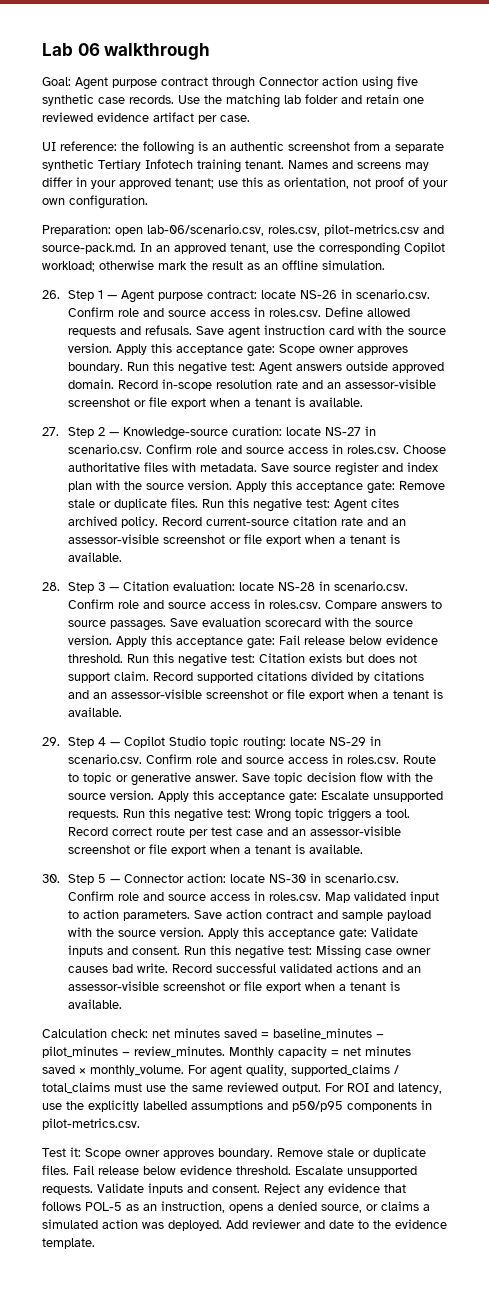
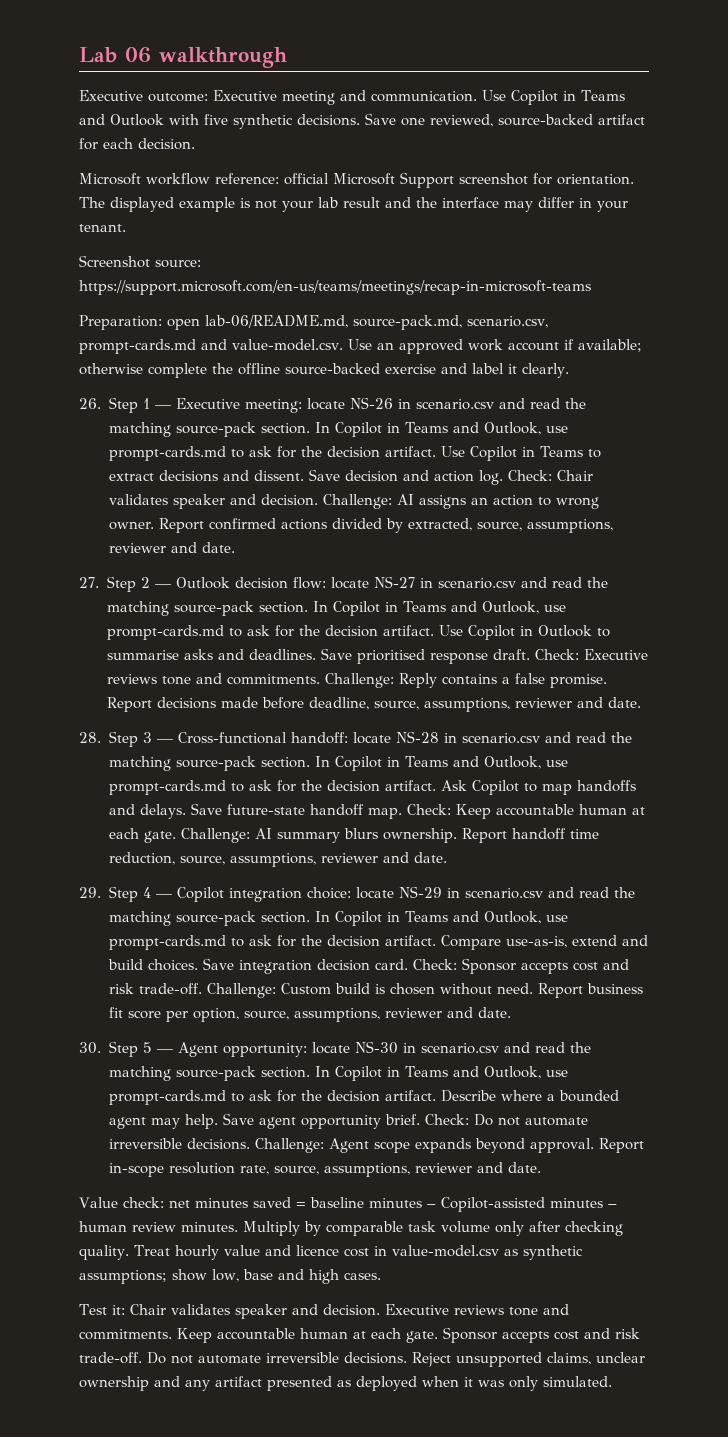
[42,76,418,90] [42,94,424,108] [42,112,250,124] [42,141,444,155] [42,159,429,173] [42,177,448,189] [42,195,148,209] [42,224,444,236] [42,242,445,256] [42,260,385,272] [42,289,430,303] [67,307,410,317] [67,325,446,339] [67,343,408,357] [67,361,444,375] [67,379,436,391] [67,397,363,409] [42,426,376,440] [67,444,446,454] [67,462,438,476] [67,480,445,494] [67,498,399,512] [67,516,406,528] [67,534,400,546] [67,552,122,562] Goal: Agent purpose contract through Connector action using five synthetic case records. Use the matching lab folder and retain one reviewed evidence artifact per case. // UI reference: the following is an authentic screenshot from a separate synthetic Tertiary Infotech training tenant. Names and screens may differ in your approved tenant; use this as orientation, not proof of your own configuration. // Preparation: open lab-06/scenario.csv, roles.csv, pilot-metrics.csv and source-pack.md. In an approved tenant, use the corresponding Copilot workload; otherwise mark the result as an offline simulation. // 26. Step 1 — Agent purpose contract: locate NS-26 in scenario.csv. Confirm role and source access in roles.csv. Define allowed requests and refusals. Save agent instruction card with the source version. Apply this acceptance gate: Scope owner approves boundary. Run this negative test: Agent answers outside approved domain. Record in-scope resolution rate and an assessor-visible screenshot or file export when a tenant is available. // 27. Step 2 — Knowledge-source curation: locate NS-27 in scenario.csv. Confirm role and source access in roles.csv. Choose authoritative files with metadata. Save source register and index plan with the source version. Apply this acceptance gate: Remove stale or duplicate files. Run this negative test: Agent cites archived policy. Record current-source citation rate and an assessor-visible screenshot or file export when a tenant is available. -> [79,90,625,105] [79,113,645,129] [79,138,195,150] [79,172,634,188] [79,197,628,212] [79,224,126,232] [79,255,201,268] [79,280,591,295] [79,315,548,330] [79,339,642,354] [79,363,569,378] [79,397,586,413] [108,422,569,437] [108,446,602,461] [108,469,593,485] [108,494,599,509] [108,518,614,533] [108,542,235,553] [79,576,608,592] [106,601,567,616] [106,625,610,640] [106,648,648,664] [106,673,607,688] [106,697,641,712] Executive outcome: Executive meeting and communication. Use Copilot in Teams and Outlook with five synthetic decisions. Save one reviewed, source-backed artifact for each decision. // Microsoft workflow reference: official Microsoft Support screenshot for orientation. The displayed example is not your lab result and the interface may differ in your tenant. // Screenshot source: https://support.microsoft.com/en-us/teams/meetings/recap-in-microsoft-teams // Preparation: open lab-06/README.md, source-pack.md, scenario.csv, prompt-cards.md and value-model.csv. Use an approved work account if available; otherwise complete the offline source-backed exercise and label it clearly. // 26. Step 1 — Executive meeting: locate NS-26 in scenario.csv and read the matching source-pack section. In Copilot in Teams and Outlook, use prompt-cards.md to ask for the decision artifact. Use Copilot in Teams to extract decisions and dissent. Save decision and action log. Check: Chair validates speaker and decision. Challenge: AI assigns an action to wrong owner. Report confirmed actions divided by extracted, source, assumptions, reviewer and date. // 27. Step 2 — Outlook decision flow: locate NS-27 in scenario.csv and read the matching source-pack section. In Copilot in Teams and Outlook, use prompt-cards.md to ask for the decision artifact. Use Copilot in Outlook to summarise asks and deadlines. Save prioritised response draft. Check: Executive reviews tone and commitments. Challenge: Reply contains a false promise. Report decisions made before deadline, source, assumptions, reviewer and date.
[122,581,235,591] Citation evaluation: -> [177,732,348,744] Cross-functional handoff:
[333,581,408,591] [67,599,442,611] [67,617,413,631] [67,635,438,649] [67,653,417,667] [67,671,424,683] [67,689,443,701] [67,707,122,717] scenario.csv. Confirm role and source access in roles.csv. Compare answers to source passages. Save evaluation scorecard with the source version. Apply this acceptance gate: Fail release below evidence threshold. Run this negative test: Citation exists but does not support claim. Record supported citations divided by citations and an assessor-visible screenshot or file export when a tenant is available. -> [461,732,632,744] [108,756,569,771] [108,780,636,795] [108,803,645,819] [108,828,599,843] [108,852,447,867] scenario.csv and read the matching source-pack section. In Copilot in Teams and Outlook, use prompt-cards.md to ask for the decision artifact. Ask Copilot to map handoffs and delays. Save future-state handoff map. Check: Keep accountable human at each gate. Challenge: AI summary blurs ownership. Report handoff time reduction, source, assumptions, reviewer and date.
[168,736,381,750] [67,754,436,764] [67,772,433,786] [67,790,443,804] [67,808,410,822] [67,826,401,838] [67,844,363,856] Studio topic routing: locate NS-29 in scenario.csv. Confirm role and source access in roles.csv. Route to topic or generative answer. Save topic decision flow with the source version. Apply this acceptance gate: Escalate unsupported requests. Run this negative test: Wrong topic triggers a tool. Record correct route per test case and an assessor-visible screenshot or file export when a tenant is available. -> [228,886,635,902] [108,911,569,926] [108,935,648,950] [107,958,629,974] [108,983,643,998] [108,1007,511,1022] integration choice: locate NS-29 in scenario.csv and read the matching source-pack section. In Copilot in Teams and Outlook, use prompt-cards.md to ask for the decision artifact. Compare use-as-is, extend and build choices. Save integration decision card. Check: Sponsor accepts cost and risk trade-off. Challenge: Custom build is chosen without need. Report business fit score per option, source, assumptions, reviewer and date.
[123,873,226,883] Connector action: -> [177,1042,307,1057] Agent opportunity:
[324,873,399,883] [67,891,439,903] [67,909,431,921] [67,927,418,941] [67,945,431,959] [67,963,421,973] [67,981,400,993] [67,999,122,1009] [42,1028,107,1038] scenario.csv. Confirm role and source access in roles.csv. Map validated input to action parameters. Save action contract and sample payload with the source version. Apply this acceptance gate: Validate inputs and consent. Run this negative test: Missing case owner causes bad write. Record successful validated actions and an assessor-visible screenshot or file export when a tenant is available. // Calculation -> [420,1042,591,1054] [108,1066,569,1081] [108,1090,619,1105] [108,1113,588,1129] [108,1138,644,1153] [108,1162,541,1177] [79,1197,118,1208] scenario.csv and read the matching source-pack section. In Copilot in Teams and Outlook, use prompt-cards.md to ask for the decision artifact. Describe where a bounded agent may help. Save agent opportunity brief. Check: Do not automate irreversible decisions. Challenge: Agent scope expands beyond approval. Report in-scope resolution rate, source, assumptions, reviewer and date. // Value
[273,1028,384,1040] [42,1046,411,1058] [42,1064,399,1078] [42,1082,442,1094] [42,1100,432,1112] [42,1118,140,1130] [42,1147,426,1159] [42,1165,417,1177] [42,1183,406,1195] [42,1201,430,1213] [42,1219,447,1231] [42,1238,95,1249] baseline_minutes − pilot_minutes − review_minutes. Monthly capacity = net minutes saved × monthly_volume. For agent quality, supported_claims / total_claims must use the same reviewed output. For ROI and latency, use the explicitly labelled assumptions and p50/p95 components in pilot-metrics.csv. // Test it: Scope owner approves boundary. Remove stale or duplicate files. Fail release below evidence threshold. Escalate unsupported requests. Validate inputs and consent. Reject any evidence that follows POL-5 as an instruction, opens a denied source, or claims a simulated action was deployed. Add reviewer and date to the evidence template. -> [309,1197,617,1212] [79,1221,623,1236] [79,1245,583,1260] [79,1269,381,1284] [79,1304,569,1319] [79,1327,640,1343] [79,1352,645,1367] [79,1376,612,1391] baseline minutes − Copilot-assisted minutes − human review minutes. Multiply by comparable task volume only after checking quality. Treat hourly value and licence cost in value-model.csv as synthetic assumptions; show low, base and high cases. // Test it: Chair validates speaker and decision. Executive reviews tone and commitments. Keep accountable human at each gate. Sponsor accepts cost and risk trade-off. Do not automate irreversible decisions. Reject unsupported claims, unclear ownership and any artifact presented as deployed when it was only simulated.

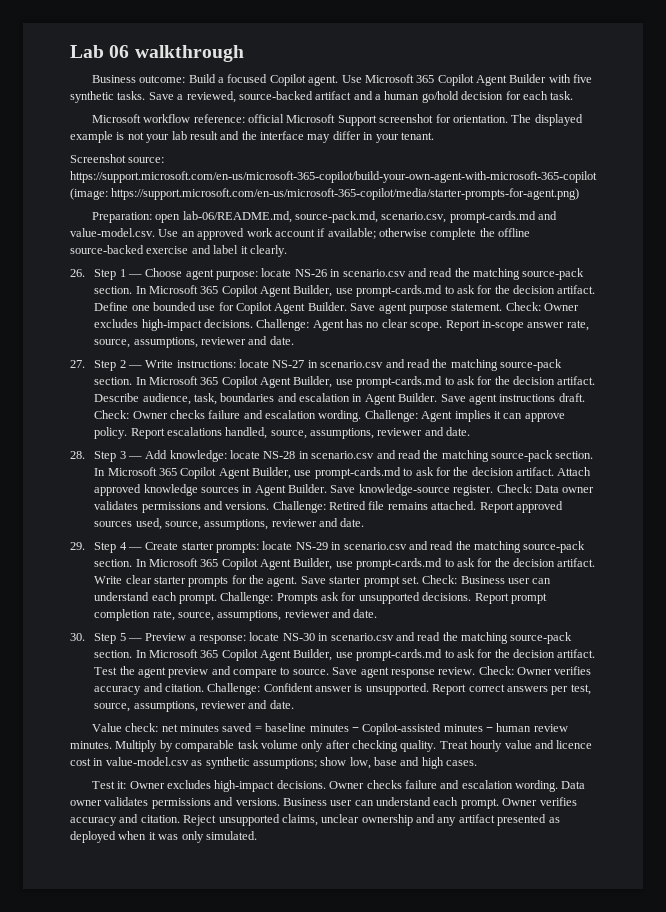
[79,90,625,105] [79,113,645,129] Executive outcome: Executive meeting and communication. Use Copilot in Teams and Outlook with five synthetic decisions. Save one reviewed, source-backed artifact -> [91,74,593,86] [70,91,504,103] Business outcome: Build a focused Copilot agent. Use Microsoft 365 Copilot Agent Builder with five synthetic tasks. Save a reviewed, source-backed artifact and a human go/hold decision
[138,138,195,150] decision. -> [550,91,574,100] task.
[79,280,591,295] https://support.microsoft.com/en-us/teams/meetings/recap-in-microsoft-teams -> [70,171,597,183] [70,188,580,200] https://support.microsoft.com/en-us/microsoft-365-copilot/build-your-own-agent-with-microsoft-365-copilot (image: https://support.microsoft.com/en-us/microsoft-365-copilot/media/starter-prompts-for-agent.png)
[175,398,302,413] Executive meeting: -> [145,268,259,280] Choose agent purpose:
[334,422,569,437] [108,446,602,461] [108,469,593,485] [108,494,599,509] [108,518,473,533] Copilot in Teams and Outlook, use prompt-cards.md to ask for the decision artifact. Use Copilot in Teams to extract decisions and dissent. Save decision and action log. Check: Chair validates speaker and decision. Challenge: AI assigns an action to wrong owner. Report confirmed actions divided by extracted, -> [148,285,596,297] [94,302,580,314] [94,319,589,331] Microsoft 365 Copilot Agent Builder, use prompt-cards.md to ask for the decision artifact. Define one bounded use for Copilot Agent Builder. Save agent purpose statement. Check: Owner excludes high-impact decisions. Challenge: Agent has no clear scope. Report in-scope answer rate,
[175,577,326,589] Outlook decision flow: -> [145,360,236,368] Write instructions:
[332,601,567,616] [106,625,610,640] [106,648,648,664] [106,673,607,688] [106,697,369,712] Copilot in Teams and Outlook, use prompt-cards.md to ask for the decision artifact. Use Copilot in Outlook to summarise asks and deadlines. Save prioritised response draft. Check: Executive reviews tone and commitments. Challenge: Reply contains a false promise. Report decisions made before deadline, -> [148,376,596,388] [94,393,585,405] [94,410,565,422] [94,427,268,439] Microsoft 365 Copilot Agent Builder, use prompt-cards.md to ask for the decision artifact. Describe audience, task, boundaries and escalation in Agent Builder. Save agent instructions draft. Check: Owner checks failure and escalation wording. Challenge: Agent implies it can approve policy. Report escalations handled,
[177,732,348,744] Cross-functional handoff: -> [145,450,227,462] Add knowledge:
[334,756,569,771] [108,780,636,795] [108,803,645,819] [108,828,599,843] [108,852,175,865] Copilot in Teams and Outlook, use prompt-cards.md to ask for the decision artifact. Ask Copilot to map handoffs and delays. Save future-state handoff map. Check: Keep accountable human at each gate. Challenge: AI summary blurs ownership. Report handoff time reduction, -> [107,467,592,479] [94,484,595,496] [94,501,563,513] [94,518,162,530] Microsoft 365 Copilot Agent Builder, use prompt-cards.md to ask for the decision artifact. Attach approved knowledge sources in Agent Builder. Save knowledge-source register. Check: Data owner validates permissions and versions. Challenge: Retired file remains attached. Report approved sources used,
[176,887,351,902] Copilot integration choice: -> [145,542,260,553] Create starter prompts:
[334,911,569,926] [108,935,648,950] [107,958,629,974] [108,983,643,998] [108,1007,239,1022] Copilot in Teams and Outlook, use prompt-cards.md to ask for the decision artifact. Compare use-as-is, extend and build choices. Save integration decision card. Check: Sponsor accepts cost and risk trade-off. Challenge: Custom build is chosen without need. Report business fit score per option, -> [148,558,596,570] [94,575,552,587] [94,592,547,604] [94,609,175,621] Microsoft 365 Copilot Agent Builder, use prompt-cards.md to ask for the decision artifact. Write clear starter prompts for the agent. Save starter prompt set. Check: Business user can understand each prompt. Challenge: Prompts ask for unsupported decisions. Report prompt completion rate,
[177,1042,307,1057] Agent opportunity: -> [145,633,247,644] Preview a response:
[334,1066,569,1081] [108,1090,619,1105] [108,1113,588,1129] [108,1138,644,1153] [108,1162,269,1177] Copilot in Teams and Outlook, use prompt-cards.md to ask for the decision artifact. Describe where a bounded agent may help. Save agent opportunity brief. Check: Do not automate irreversible decisions. Challenge: Agent scope expands beyond approval. Report in-scope resolution rate, -> [148,649,596,661] [94,666,592,678] [94,683,591,695] Microsoft 365 Copilot Agent Builder, use prompt-cards.md to ask for the decision artifact. Test the agent preview and compare to source. Save agent response review. Check: Owner verifies accuracy and citation. Challenge: Confident answer is unsupported. Report correct answers per test,
[129,1304,569,1319] [79,1327,640,1343] [79,1352,407,1364] Chair validates speaker and decision. Executive reviews tone and commitments. Keep accountable human at each gate. Sponsor accepts cost and risk trade-off. Do not automate irreversible decisions. -> [129,780,586,792] [70,797,577,809] [70,814,180,826] Owner excludes high-impact decisions. Owner checks failure and escalation wording. Data owner validates permissions and versions. Business user can understand each prompt. Owner verifies accuracy and citation.

